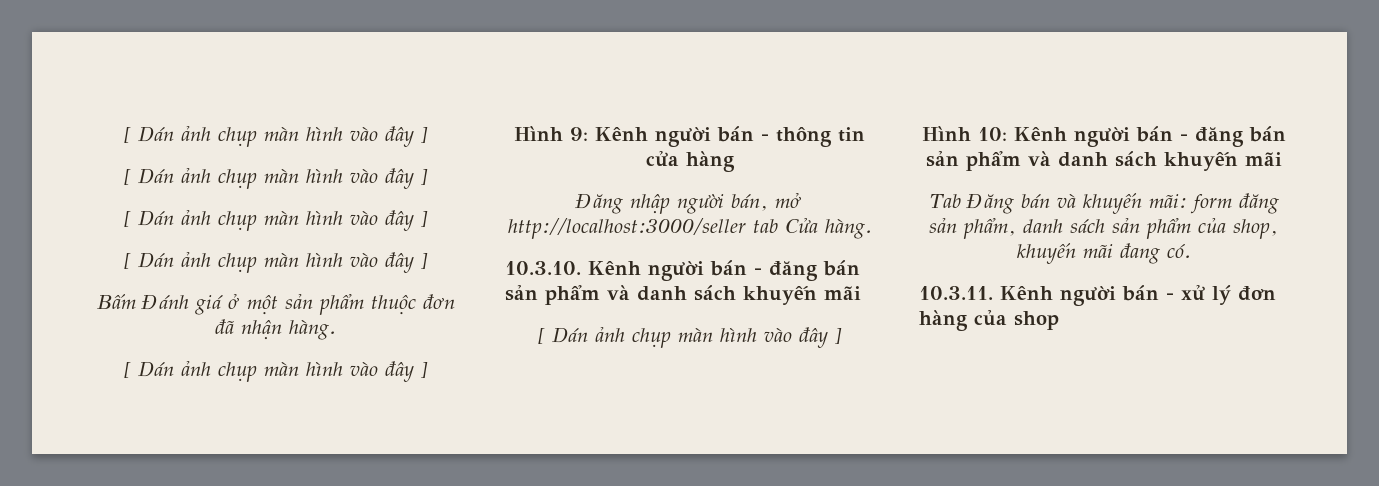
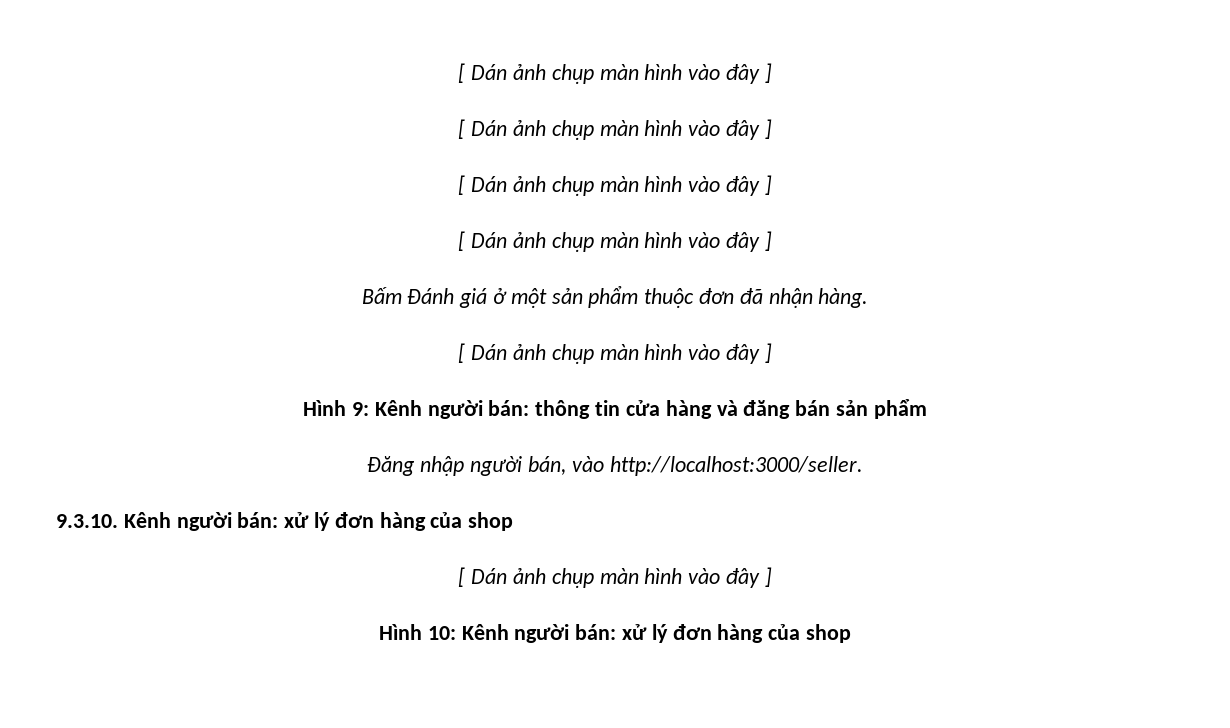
[717,126,769,142] bán - -> [488,400,530,416] bán:
(735, 161) none -> [716,399,927,419] và đăng bán sản phẩm
[775,193,802,208] [507,218,872,239] [505,260,860,281] [505,285,861,305] mở http://localhost:3000/seller tab Cửa hàng. // 10.3.10. Kênh người bán - đăng bán sản phẩm và danh sách khuyến mãi -> [571,456,863,476] [56,512,514,531] vào http://localhost:3000/seller. // 9.3.10. Kênh người bán: xử lý đơn hàng của shop
[1135,126,1286,147] [925,151,1282,171] [928,193,1279,214] [929,218,1278,239] [1016,243,1191,264] [919,285,1174,306] bán - đăng bán sản phẩm và danh sách khuyến mãi // Tab Đăng bán và khuyến mãi: form đăng sản phẩm, danh sách sản phẩm của shop, khuyến mãi đang có. // 10.3.11. Kênh người bán - -> [575,624,617,640] bán:

